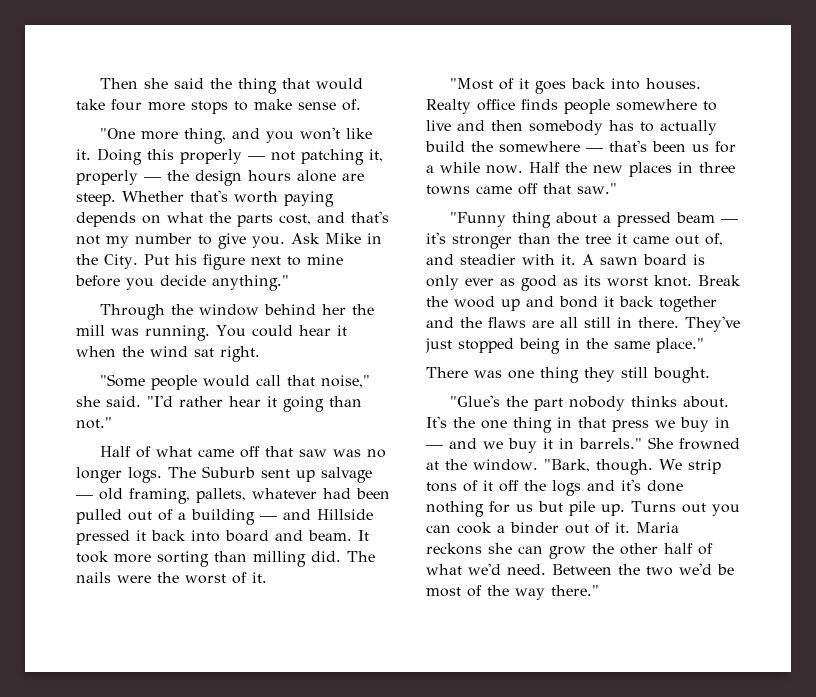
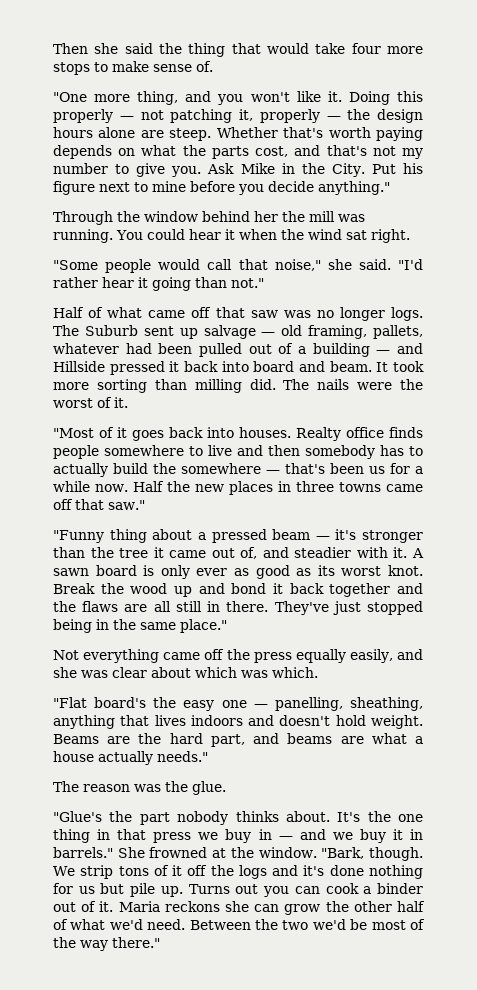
[426,367,710,383] There was one thing they still bought. -> [53,649,423,663] [53,667,318,678] [53,697,423,711] [53,715,423,729] [53,733,424,747] [53,751,208,765] [53,781,226,795] Not everything came off the press equally easily, and she was clear about which was which. // "Flat board's the easy one — panelling, sheathing, anything that lives indoors and doesn't hold weight. Beams are the hard part, and beams are what a house actually needs." // The reason was the glue.

